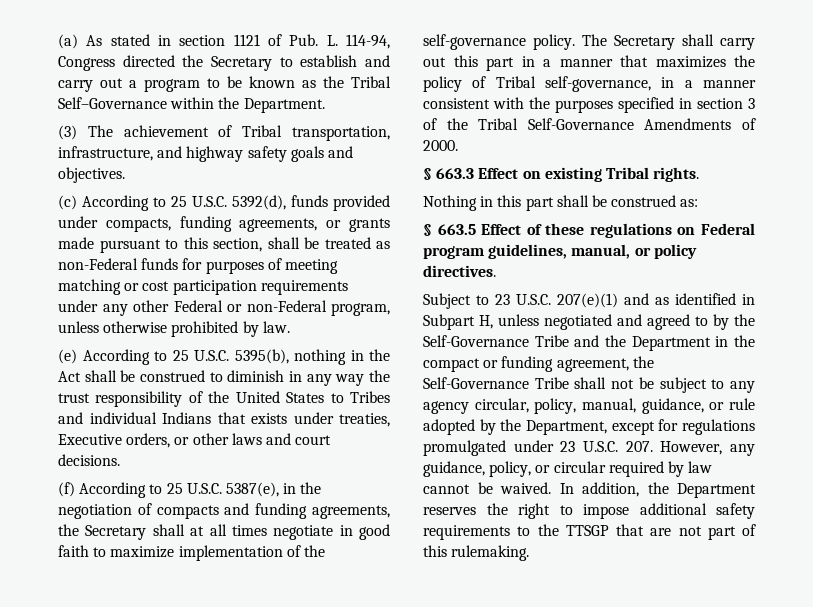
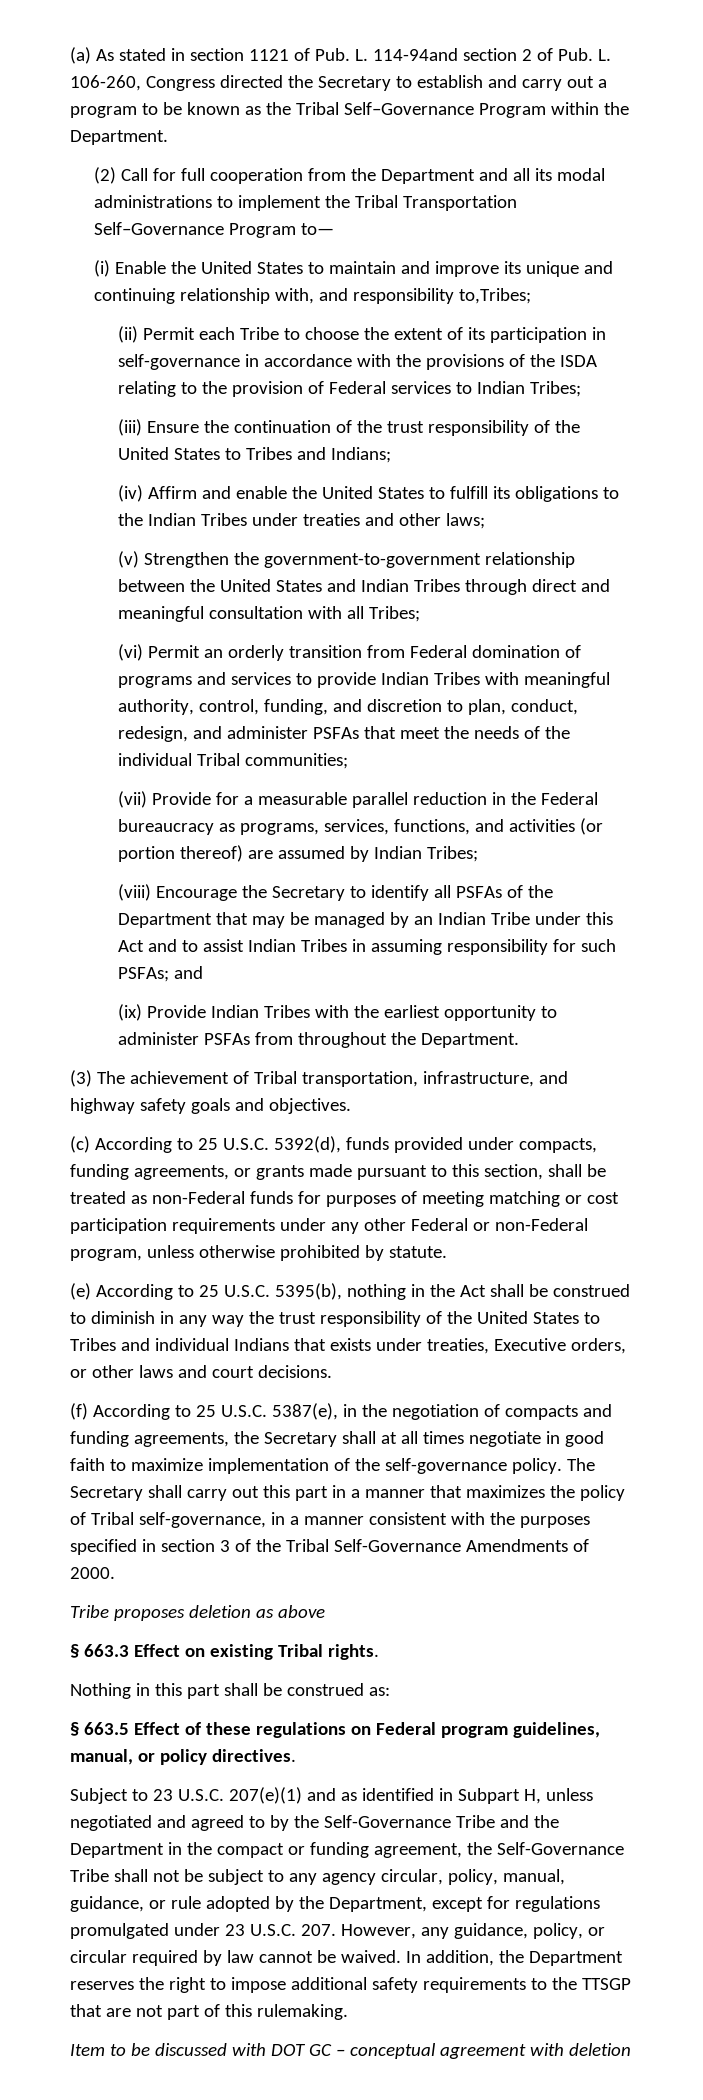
[346,34,390,49] 114-94, -> [372,48,611,61] [70,75,141,91] 114-94and section 2 of Pub. L. 106-260,
(167, 103) none -> [478,103,546,118] Program
(325, 105) none -> [93,167,605,184] [93,195,517,211] [93,222,334,238] [93,260,613,277] [93,288,531,304] [117,326,606,343] [117,354,597,370] [117,381,581,397] [117,419,580,436] [117,447,391,463] [117,485,619,502] [117,513,485,529] [117,551,575,568] [117,579,610,595] [117,606,420,622] [117,644,581,661] [117,672,610,688] [117,699,578,715] [117,726,570,742] [117,753,348,769] [117,791,598,808] [117,818,603,835] [117,845,478,862] [117,884,553,901] [117,912,613,928] [117,939,616,955] [117,966,203,982] [117,1004,557,1021] [117,1032,519,1048] // (2) Call for full cooperation from the Department and all its modal administrations to implement the Tribal Transportation Self–Governance Program to— // (i) Enable the United States to maintain and improve its unique and continuing relationship with, and responsibility to,Tribes; // (ii) Permit each Tribe to choose the extent of its participation in self-governance in accordance with the provisions of the ISDA relating to the provision of Federal services to Indian Tribes; // (iii) Ensure the continuation of the trust responsibility of the United States to Tribes and Indians; // (iv) Affirm and enable the United States to fulfill its obligations to the Indian Tribes under treaties and other laws; // (v) Strengthen the government-to-government relationship between the United States and Indian Tribes through direct and meaningful consultation with all Tribes; // (vi) Permit an orderly transition from Federal domination of programs and services to provide Indian Tribes with meaningful authority, control, funding, and discretion to plan, conduct, redesign, and administer PSFAs that meet the needs of the individual Tribal communities; // (vii) Provide for a measurable parallel reduction in the Federal bureaucracy as programs, services, functions, and activities (or portion thereof) are assumed by Indian Tribes; // (viii) Encourage the Secretary to identify all PSFAs of the Department that may be managed by an Indian Tribe under this Act and to assist Indian Tribes in assuming responsibility for such PSFAs; and // (ix) Provide Indian Tribes with the earliest opportunity to administer PSFAs from throughout the Department.
[262,321,290,333] law. -> [388,1246,447,1258] statute.
(458, 145) none -> [70,1605,325,1621] // Tribe proposes deletion as above
(530, 553) none -> [70,2043,631,2059] // Item to be discussed with DOT GC – conceptual agreement with deletion

